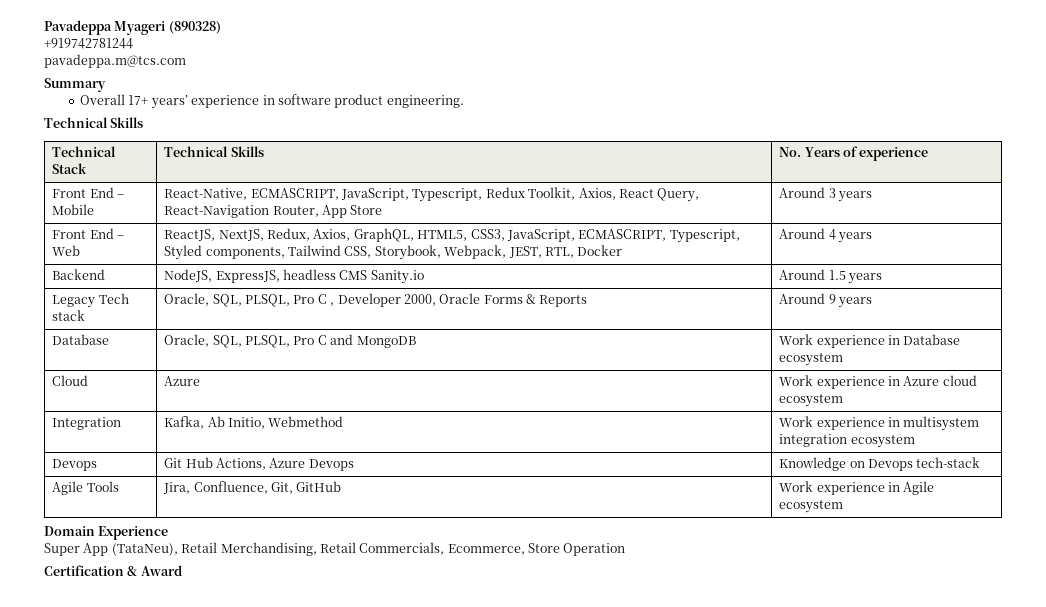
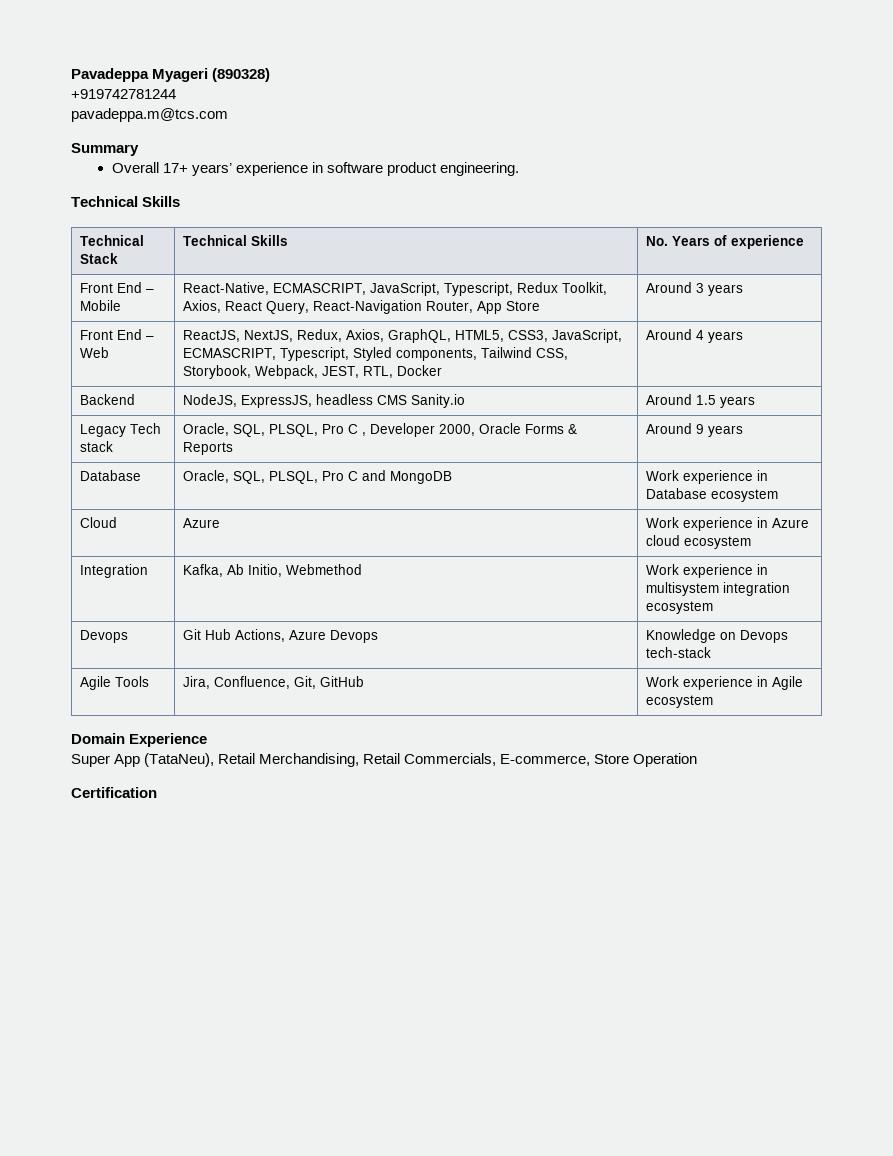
[447,544,525,555] Ecommerce, -> [500,754,591,766] E-commerce,
[127,565,182,576] & Award -> (157, 792) none

